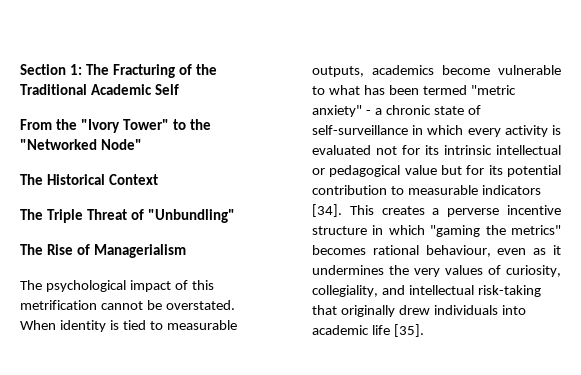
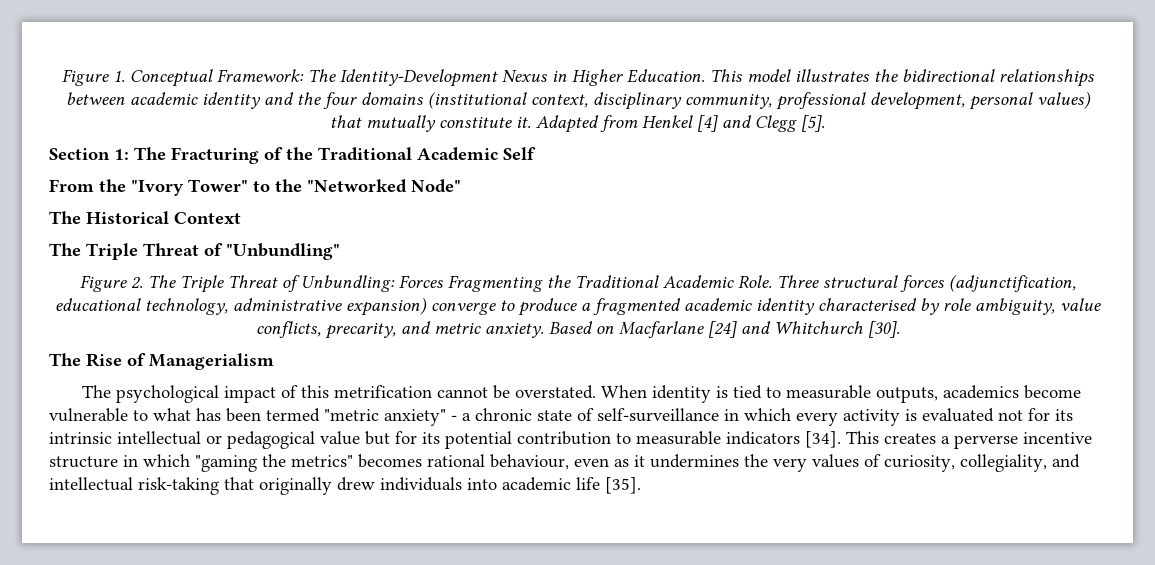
(20, 69) none -> [61,69,1094,87] [65,91,1091,110] [330,115,825,133] Figure 1. Conceptual Framework: The Identity-Development Nexus in Higher Education. This model illustrates the bidirectional relationships between academic identity and the four domains (institutional context, disciplinary community, professional development, personal values) that mutually constitute it. Adapted from Henkel [4] and Clegg [5]. //
(235, 216) none -> [79,274,1076,293] [55,297,1101,316] [255,321,900,339] // Figure 2. The Triple Threat of Unbundling: Forces Fragmenting the Traditional Academic Role. Three structural forces (adjunctification, educational technology, administrative expansion) converge to produce a fragmented academic identity characterised by role ambiguity, value conflicts, precarity, and metric anxiety. Based on Macfarlane [24] and Whitchurch [30].

